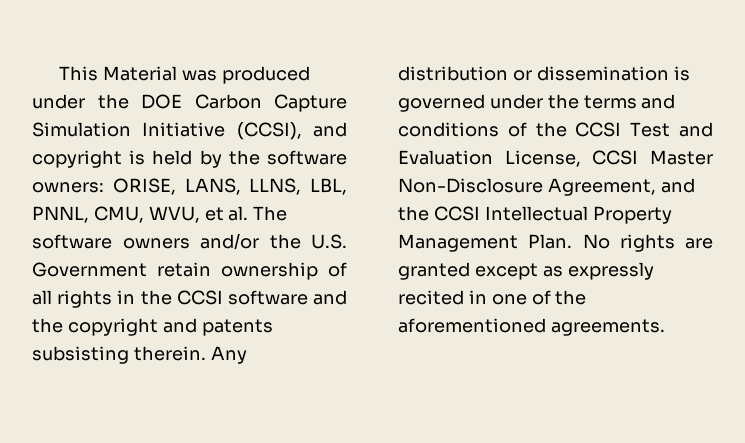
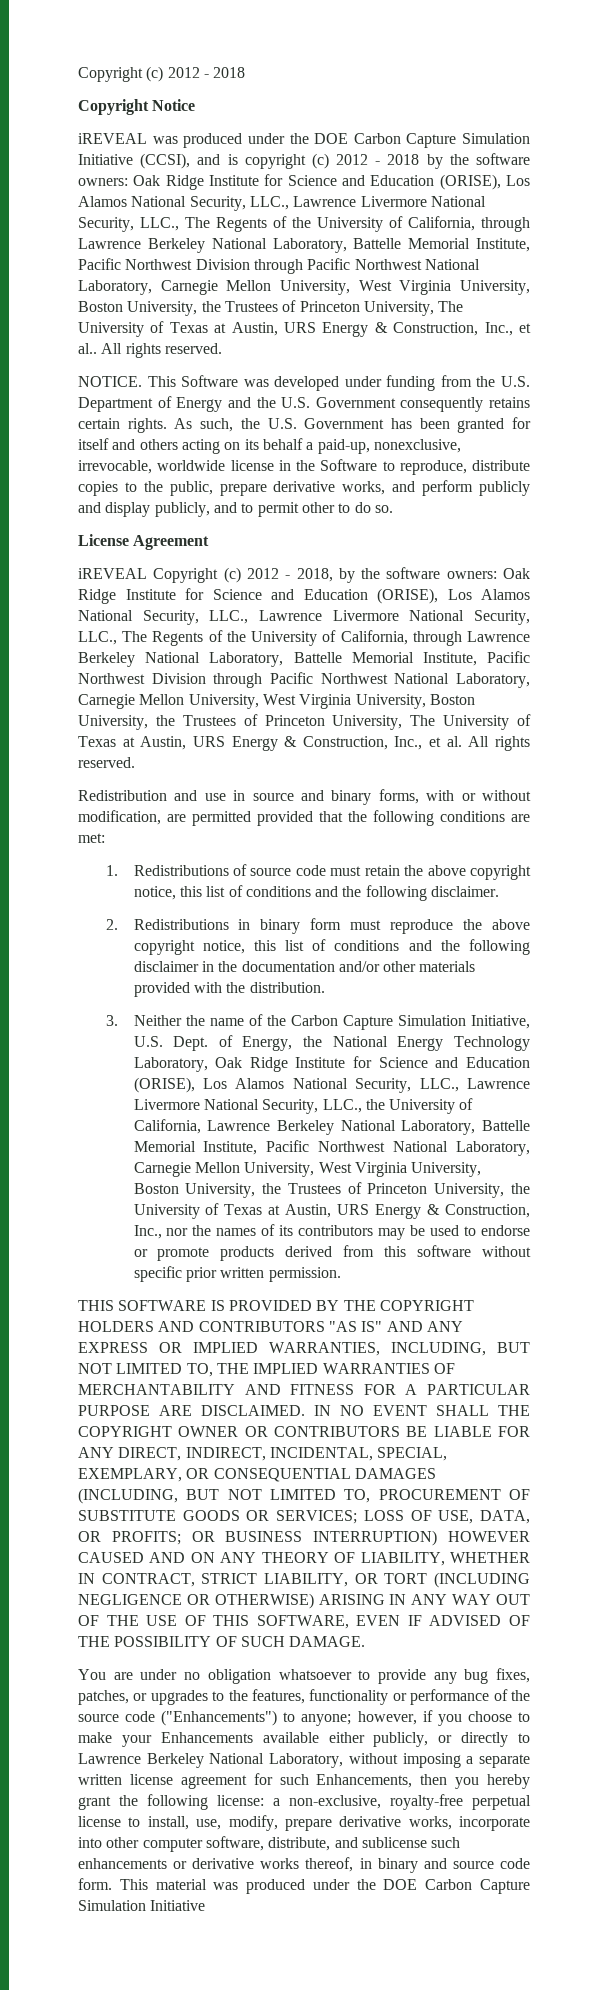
[59,66,178,81] This Material -> [78,66,246,82] [78,99,196,115] [78,133,147,144] Copyright (c) 2012 - 2018 // Copyright Notice // iREVEAL
[32,150,347,168] [32,178,347,195] [32,206,288,223] [32,233,347,250] [32,262,347,280] [32,290,348,308] [32,318,273,336] [32,346,247,364] [398,66,690,81] [398,94,676,112] [398,122,713,137] [398,150,713,167] [398,178,695,196] [398,206,672,224] [398,234,713,252] [398,262,654,280] [398,290,587,305] [398,318,665,336] copyright is held by the software owners: ORISE, LANS, LLNS, LBL, PNNL, CMU, WVU, et al. The software owners and/or the U.S. Government retain ownership of all rights in the CCSI software and the copyright and patents subsisting therein. Any distribution or dissemination is governed under the terms and conditions of the CCSI Test and Evaluation License, CCSI Master Non-Disclosure Agreement, and the CCSI Intellectual Property Management Plan. No rights are granted except as expressly recited in one of the aforementioned agreements. -> [227,153,530,169] [78,174,530,190] [78,196,486,211] [78,216,530,232] [78,238,530,253] [78,258,480,274] [78,280,531,295] [78,300,464,316] [78,321,531,337] [78,343,222,358] [78,375,530,391] [78,396,530,412] [78,417,531,433] [78,438,461,454] [78,459,530,475] [78,480,531,496] [78,502,393,517] [78,534,210,550] [78,567,531,583] [78,588,530,604] [78,610,531,625] [78,630,530,646] [78,651,530,667] [78,672,531,688] [78,694,475,709] [78,714,531,730] [78,736,530,751] [78,757,135,768] [78,789,531,805] [78,810,530,826] [78,833,105,843] [105,864,532,880] [133,885,500,901] [105,918,530,934] [133,939,531,955] [133,961,476,972] [133,982,325,997] [105,1014,530,1030] [133,1035,530,1051] [133,1056,530,1072] [133,1077,530,1093] [133,1098,474,1114] [133,1119,530,1135] [133,1140,530,1156] [133,1162,482,1177] [133,1182,530,1198] [133,1203,531,1219] [133,1224,530,1240] [133,1245,531,1261] [133,1266,341,1282] [78,1300,474,1311] [78,1321,463,1332] [78,1342,530,1356] [78,1363,455,1377] [78,1384,530,1395] [78,1405,530,1416] [78,1426,530,1437] [78,1447,448,1461] [78,1468,436,1482] [78,1488,530,1504] [78,1510,530,1524] [78,1530,530,1546] [78,1552,530,1566] [78,1572,530,1588] [78,1593,530,1609] [78,1615,530,1629] [78,1636,366,1647] [78,1668,530,1684] [78,1689,530,1705] [78,1710,530,1726] [78,1732,530,1747] [78,1753,530,1768] [78,1773,530,1789] [78,1794,531,1810] [78,1815,530,1831] [78,1836,461,1852] [78,1857,530,1873] [78,1878,530,1894] [78,1900,206,1911] is copyright (c) 2012 - 2018 by the software owners: Oak Ridge Institute for Science and Education (ORISE), Los Alamos National Security, LLC., Lawrence Livermore National Security, LLC., The Regents of the University of California, through Lawrence Berkeley National Laboratory, Battelle Memorial Institute, Pacific Northwest Division through Pacific Northwest National Laboratory, Carnegie Mellon University, West Virginia University, Boston University, the Trustees of Princeton University, The University of Texas at Austin, URS Energy & Construction, Inc., et al.. All rights reserved. // NOTICE. This Software was developed under funding from the U.S. Department of Energy and the U.S. Government consequently retains certain rights. As such, the U.S. Government has been granted for itself and others acting on its behalf a paid-up, nonexclusive, irrevocable, worldwide license in the Software to reproduce, distribute copies to the public, prepare derivative works, and perform publicly and display publicly, and to permit other to do so. // License Agreement // iREVEAL Copyright (c) 2012 - 2018, by the software owners: Oak Ridge Institute for Science and Education (ORISE), Los Alamos National Security, LLC., Lawrence Livermore National Security, LLC., The Regents of the University of California, through Lawrence Berkeley National Laboratory, Battelle Memorial Institute, Pacific Northwest Division through Pacific Northwest National Laboratory, Carnegie Mellon University, West Virginia University, Boston University, the Trustees of Princeton University, The University of Texas at Austin, URS Energy & Construction, Inc., et al. All rights reserved. // Redistribution and use in source and binary forms, with or without modification, are permitted provided that the following conditions are met: // 1. Redistributions of source code must retain the above copyright notice, this list of conditions and the following disclaimer. // 2. Redistributions in binary form must reproduce the above copyright notice, this list of conditions and the following disclaimer in the documentation and/or other materials provided with the distribution. // 3. Neither the name of the Carbon Capture Simulation Initiative, U.S. Dept. of Energy, the National Energy Technology Laboratory, Oak Ridge Institute for Science and Education (ORISE), Los Alamos National Security, LLC., Lawrence Livermore National Security, LLC., the University of California, Lawrence Berkeley National Laboratory, Battelle Memorial Institute, Pacific Northwest National Laboratory, Carnegie Mellon University, West Virginia University, Boston University, the Trustees of Princeton University, the University of Texas at Austin, URS Energy & Construction, Inc., nor the names of its contributors may be used to endorse or promote products derived from this software without specific prior written permission. // THIS SOFTWARE IS PROVIDED BY THE COPYRIGHT HOLDERS AND CONTRIBUTORS "AS IS" AND ANY EXPRESS OR IMPLIED WARRANTIES, INCLUDING, BUT NOT LIMITED TO, THE IMPLIED WARRANTIES OF MERCHANTABILITY AND FITNESS FOR A PARTICULAR PURPOSE ARE DISCLAIMED. IN NO EVENT SHALL THE COPYRIGHT OWNER OR CONTRIBUTORS BE LIABLE FOR ANY DIRECT, INDIRECT, INCIDENTAL, SPECIAL, EXEMPLARY, OR CONSEQUENTIAL DAMAGES (INCLUDING, BUT NOT LIMITED TO, PROCUREMENT OF SUBSTITUTE GOODS OR SERVICES; LOSS OF USE, DATA, OR PROFITS; OR BUSINESS INTERRUPTION) HOWEVER CAUSED AND ON ANY THEORY OF LIABILITY, WHETHER IN CONTRACT, STRICT LIABILITY, OR TORT (INCLUDING NEGLIGENCE OR OTHERWISE) ARISING IN ANY WAY OUT OF THE USE OF THIS SOFTWARE, EVEN IF ADVISED OF THE POSSIBILITY OF SUCH DAMAGE. // You are under no obligation whatsoever to provide any bug fixes, patches, or upgrades to the features, functionality or performance of the source code ("Enhancements") to anyone; however, if you choose to make your Enhancements available either publicly, or directly to Lawrence Berkeley National Laboratory, without imposing a separate written license agreement for such Enhancements, then you hereby grant the following license: a non-exclusive, royalty-free perpetual license to install, use, modify, prepare derivative works, incorporate into other computer software, distribute, and sublicense such enhancements or derivative works thereof, in binary and source code form. This material was produced under the DOE Carbon Capture Simulation Initiative

